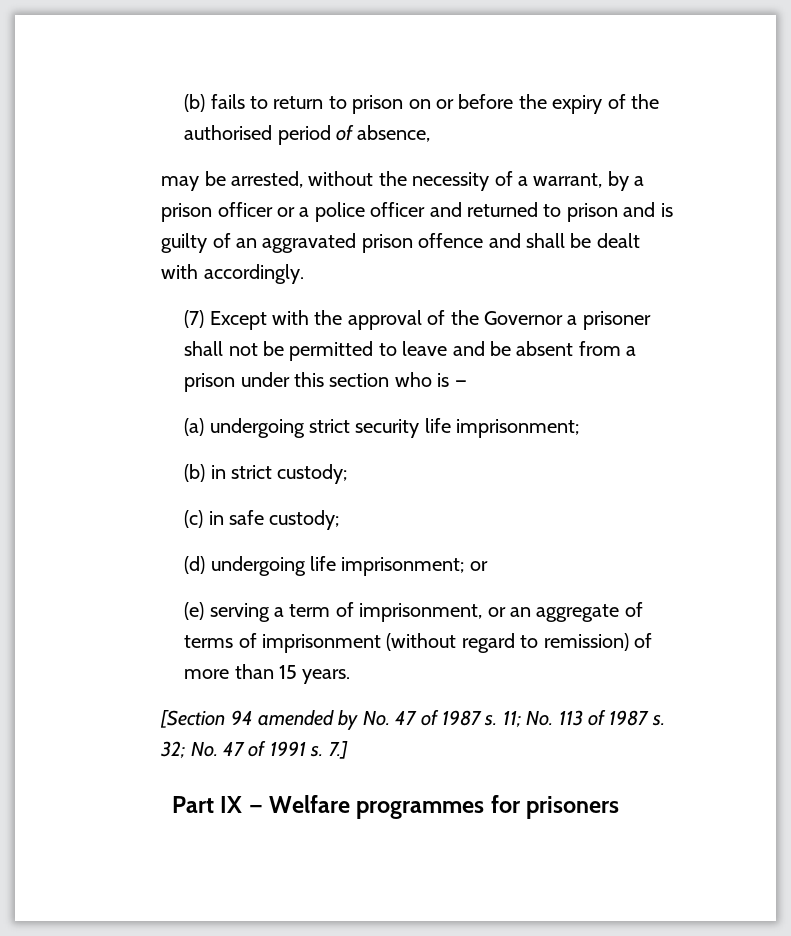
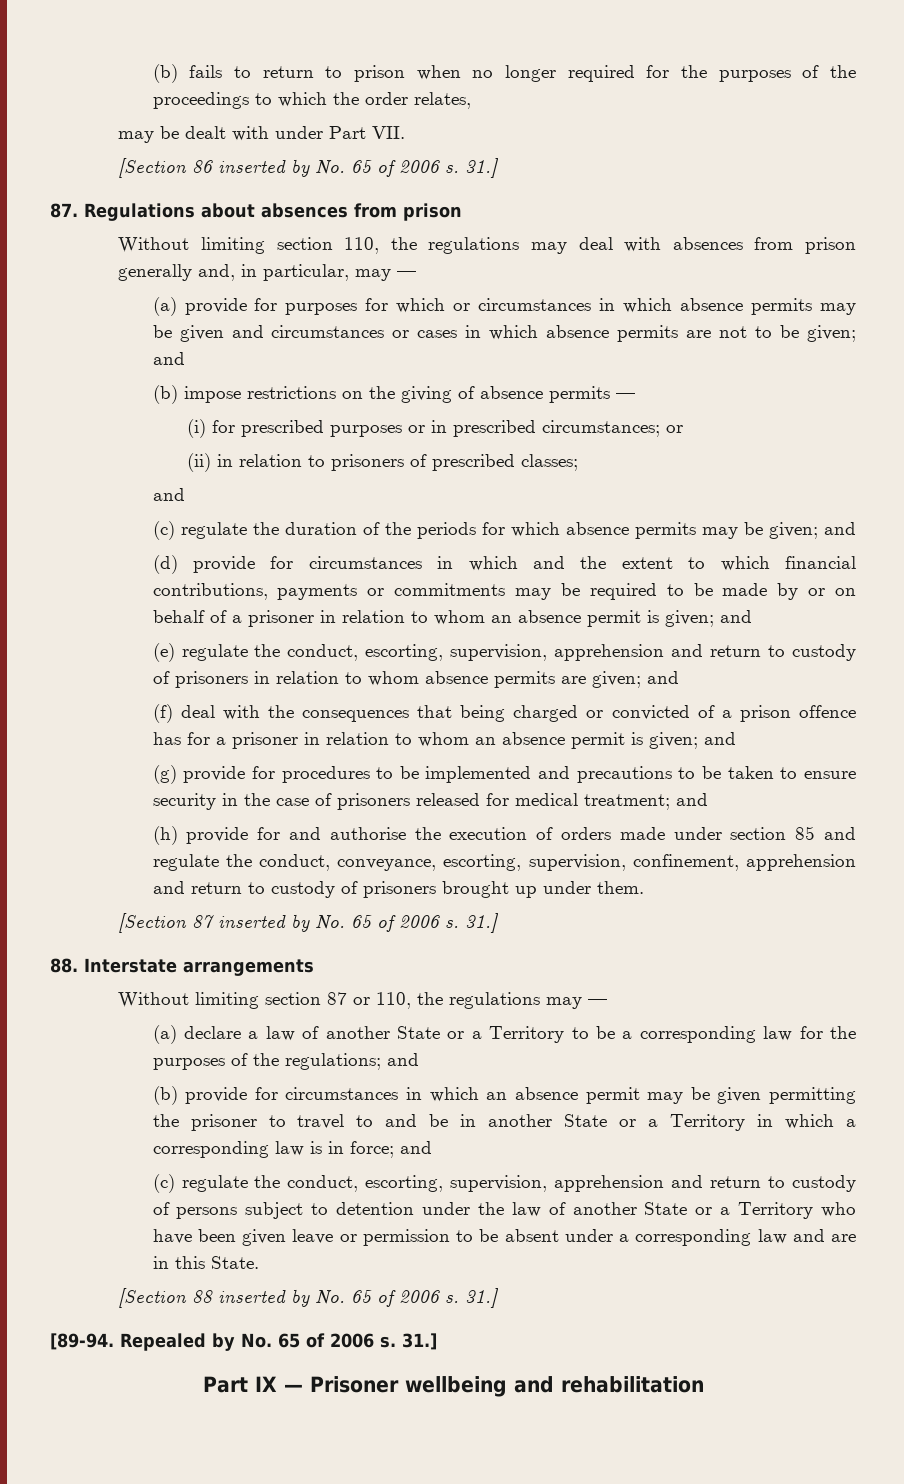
[408,94,659,114] [184,125,431,145] [161,171,645,191] [161,202,673,222] [161,233,640,253] [161,264,304,284] [184,310,651,330] [184,341,637,361] [184,372,467,392] [184,418,580,438] [184,464,348,484] [184,510,340,530] [184,556,488,576] [184,602,643,622] [184,633,652,653] [184,664,351,684] [160,710,665,730] [160,741,349,759] on or before the expiry of the authorised period of absence, // may be arrested, without the necessity of a warrant, by a prison officer or a police officer and returned to prison and is guilty of an aggravated prison offence and shall be dealt with accordingly. // (7) Except with the approval of the Governor a prisoner shall not be permitted to leave and be absent from a prison under this section who is — // (a) undergoing strict security life imprisonment; // (b) in strict custody; // (c) in safe custody; // (d) undergoing life imprisonment; or // (e) serving a term of imprisonment, or an aggregate of terms of imprisonment (without regard to remission) of more than 15 years. // [Section 94 amended by No. 47 of 1987 s. 11; No. 113 of 1987 s. 32; No. 47 of 1991 s. 7.] -> [416,65,856,82] [152,92,471,109] [118,126,406,143] [118,158,500,178] [50,203,462,221] [118,237,857,254] [118,264,417,281] [152,297,856,316] [152,325,857,342] [152,352,185,365] [152,385,635,404] [186,419,683,438] [186,453,578,472] [152,488,185,501] [152,521,856,540] [152,555,857,574] [152,583,856,600] [152,610,752,627] [152,643,856,662] [152,671,679,688] [152,704,856,723] [152,732,736,749] [152,765,856,784] [152,793,708,810] [152,826,856,845] [152,854,856,871] [152,881,644,898] [118,913,500,933] [50,958,314,976] [118,992,608,1009] [152,1025,856,1044] [152,1053,419,1070] [152,1086,856,1105] [152,1114,856,1131] [152,1141,432,1158] [152,1174,856,1193] [152,1202,856,1219] [152,1229,856,1246] [152,1256,259,1269] [118,1288,500,1308] [50,1333,437,1351] when no longer required for the purposes of the proceedings to which the order relates, // may be dealt with under Part VII. // [Section 86 inserted by No. 65 of 2006 s. 31.] // 87. Regulations about absences from prison // Without limiting section 110, the regulations may deal with absences from prison generally and, in particular, may — // (a) provide for purposes for which or circumstances in which absence permits may be given and circumstances or cases in which absence permits are not to be given; and // (b) impose restrictions on the giving of absence permits — // (i) for prescribed purposes or in prescribed circumstances; or // (ii) in relation to prisoners of prescribed classes; // and // (c) regulate the duration of the periods for which absence permits may be given; and // (d) provide for circumstances in which and the extent to which financial contributions, payments or commitments may be required to be made by or on behalf of a prisoner in relation to whom an absence permit is given; and // (e) regulate the conduct, escorting, supervision, apprehension and return to custody of prisoners in relation to whom absence permits are given; and // (f) deal with the consequences that being charged or convicted of a prison offence has for a prisoner in relation to whom an absence permit is given; and // (g) provide for procedures to be implemented and precautions to be taken to ensure security in the case of prisoners released for medical treatment; and // (h) provide for and authorise the execution of orders made under section 85 and regulate the conduct, conveyance, escorting, supervision, confinement, apprehension and return to custody of prisoners brought up under them. // [Section 87 inserted by No. 65 of 2006 s. 31.] // 88. Interstate arrangements // Without limiting section 87 or 110, the regulations may — // (a) declare a law of another State or a Territory to be a corresponding law for the purposes of the regulations; and // (b) provide for circumstances in which an absence permit may be given permitting the prisoner to travel to and be in another State or a Territory in which a corresponding law is in force; and // (c) regulate the conduct, escorting, supervision, apprehension and return to custody of persons subject to detention under the law of another State or a Territory who have been given leave or permission to be absent under a corresponding law and are in this State. // [Section 88 inserted by No. 65 of 2006 s. 31.] // [89-94. Repealed by No. 65 of 2006 s. 31.]
[269,795,620,819] Welfare programmes for prisoners -> [309,1376,704,1397] Prisoner wellbeing and rehabilitation

